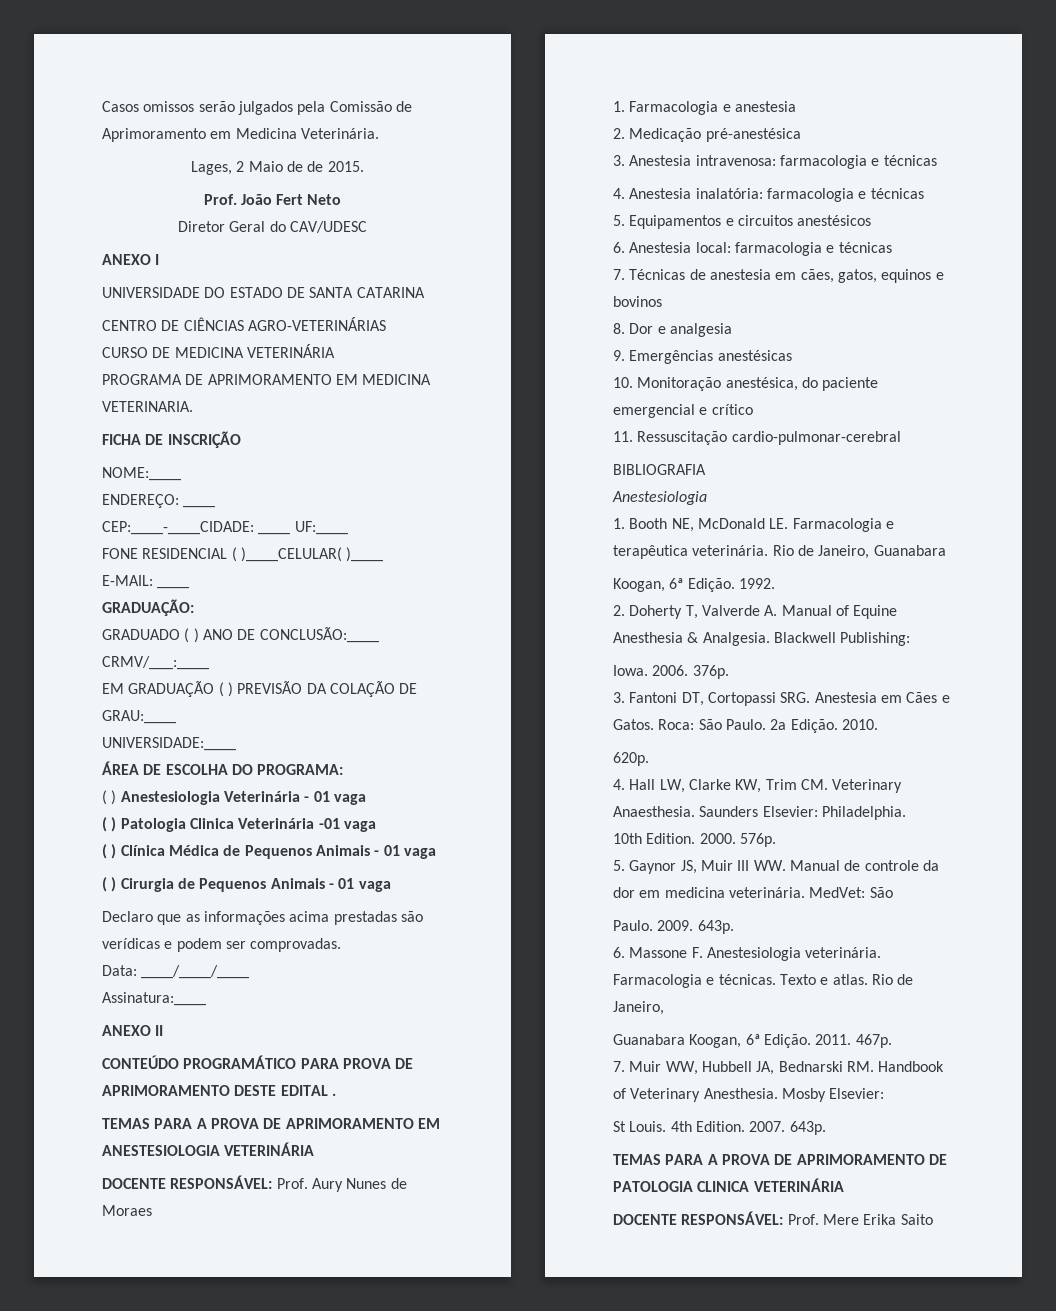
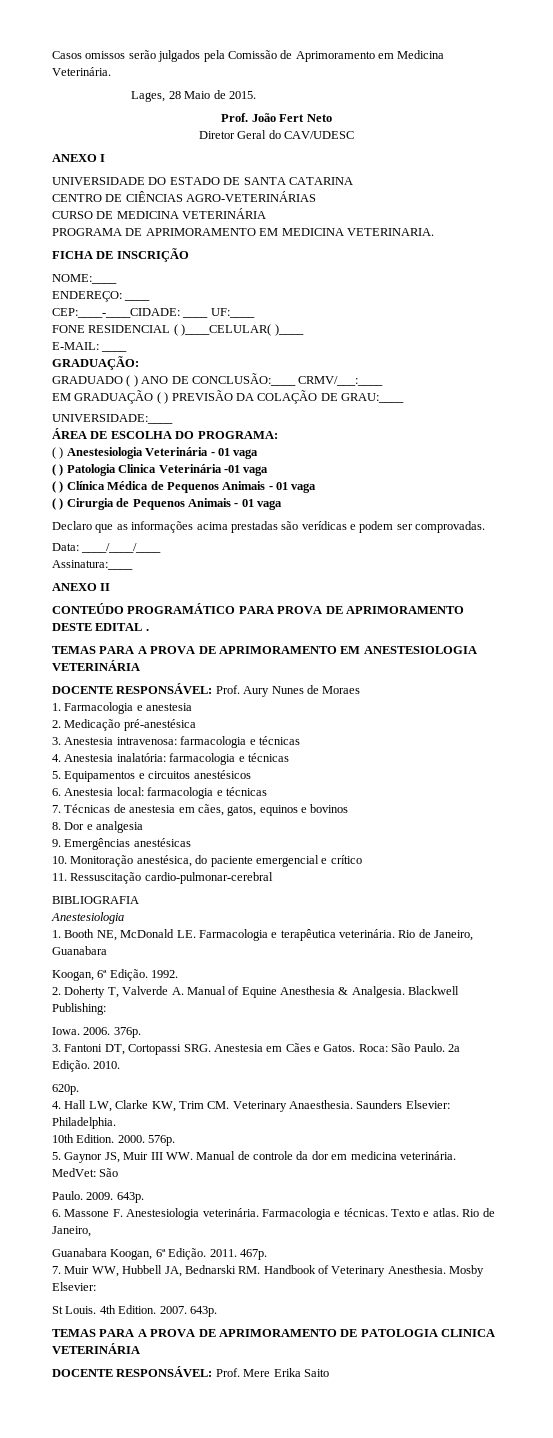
[236,161,245,172] 2 -> [168,91,181,99] 28
[307,161,324,172] de -> (226, 94) none

